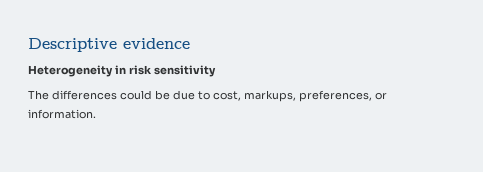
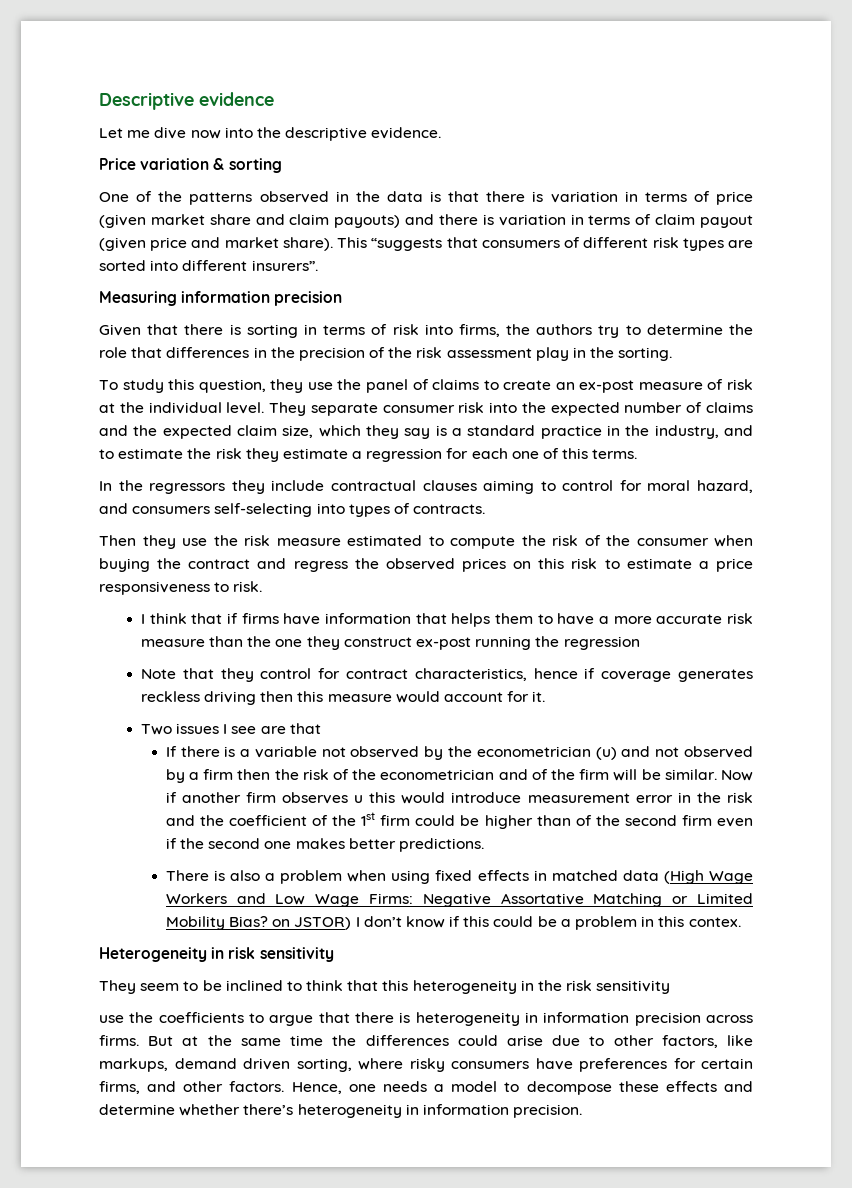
[28,65,216,77] [28,90,49,100] Heterogeneity in risk sensitivity // The -> [99,127,442,141] [99,158,282,173] [99,191,753,205] [99,214,753,228] [99,237,754,251] [99,260,318,271] [99,291,343,306] [99,324,753,338] [99,347,673,361] [99,379,753,393] [99,402,753,416] [99,425,754,439] [99,448,638,462] [99,480,754,494] [99,503,486,517] [99,535,753,549] [99,558,753,572] [99,581,263,595] [140,613,753,627] [140,636,640,650] [140,668,753,682] [140,691,546,705] [140,723,321,735] [165,746,753,760] [165,769,753,783] [165,792,753,804] [165,812,753,829] [165,838,484,852] [165,870,754,884] [165,893,754,907] [165,916,741,930] [99,947,334,962] [99,980,671,994] [99,1012,753,1026] [99,1035,357,1046] Let me dive now into the descriptive evidence. // Price variation & sorting // One of the patterns observed in the data is that there is variation in terms of price (given market share and claim payouts) and there is variation in terms of claim payout (given price and market share). This “suggests that consumers of different risk types are sorted into different insurers”. // Measuring information precision // Given that there is sorting in terms of risk into firms, the authors try to determine the role that differences in the precision of the risk assessment play in the sorting. // To study this question, they use the panel of claims to create an ex-post measure of risk at the individual level. They separate consumer risk into the expected number of claims and the expected claim size, which they say is a standard practice in the industry, and to estimate the risk they estimate a regression for each one of this terms. // In the regressors they include contractual clauses aiming to control for moral hazard, and consumers self-selecting into types of contracts. // Then they use the risk measure estimated to compute the risk of the consumer when buying the contract and regress the observed prices on this risk to estimate a price responsiveness to risk. // I think that if firms have information that helps them to have a more accurate risk measure than the one they construct ex-post running the regression // Note that they control for contract characteristics, hence if coverage generates reckless driving then this measure would account for it. // Two issues I see are that // If there is a variable not observed by the econometrician (u) and not observed by a firm then the risk of the econometrician and of the firm will be similar. Now if another firm observes u this would introduce measurement error in the risk and the coefficient of the 1st firm could be higher than of the second firm even if the second one makes better predictions. // There is also a problem when using fixed effects in matched data (High Wage Workers and Low Wage Firms: Negative Assortative Matching or Limited Mobility Bias? on JSTOR) I don’t know if this could be a problem in this contex. // Heterogeneity in risk sensitivity // They seem to be inclined to think that this heterogeneity in the risk sensitivity // use the coefficients to argue that there is heterogeneity in information precision across firms. But at the same time the
[155,90,170,100] be -> [506,1035,543,1046] arise
[213,90,387,102] [28,109,96,119] cost, markups, preferences, or information. -> [613,1035,753,1048] [99,1058,753,1072] [99,1081,753,1095] [99,1104,583,1118] other factors, like markups, demand driven sorting, where risky consumers have preferences for certain firms, and other factors. Hence, one needs a model to decompose these effects and determine whether there’s heterogeneity in information precision.

